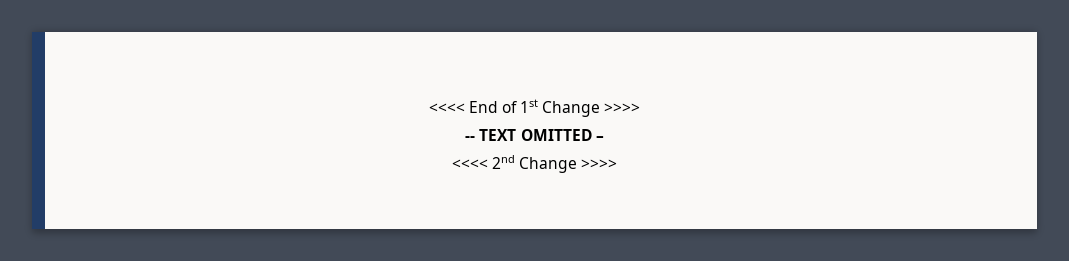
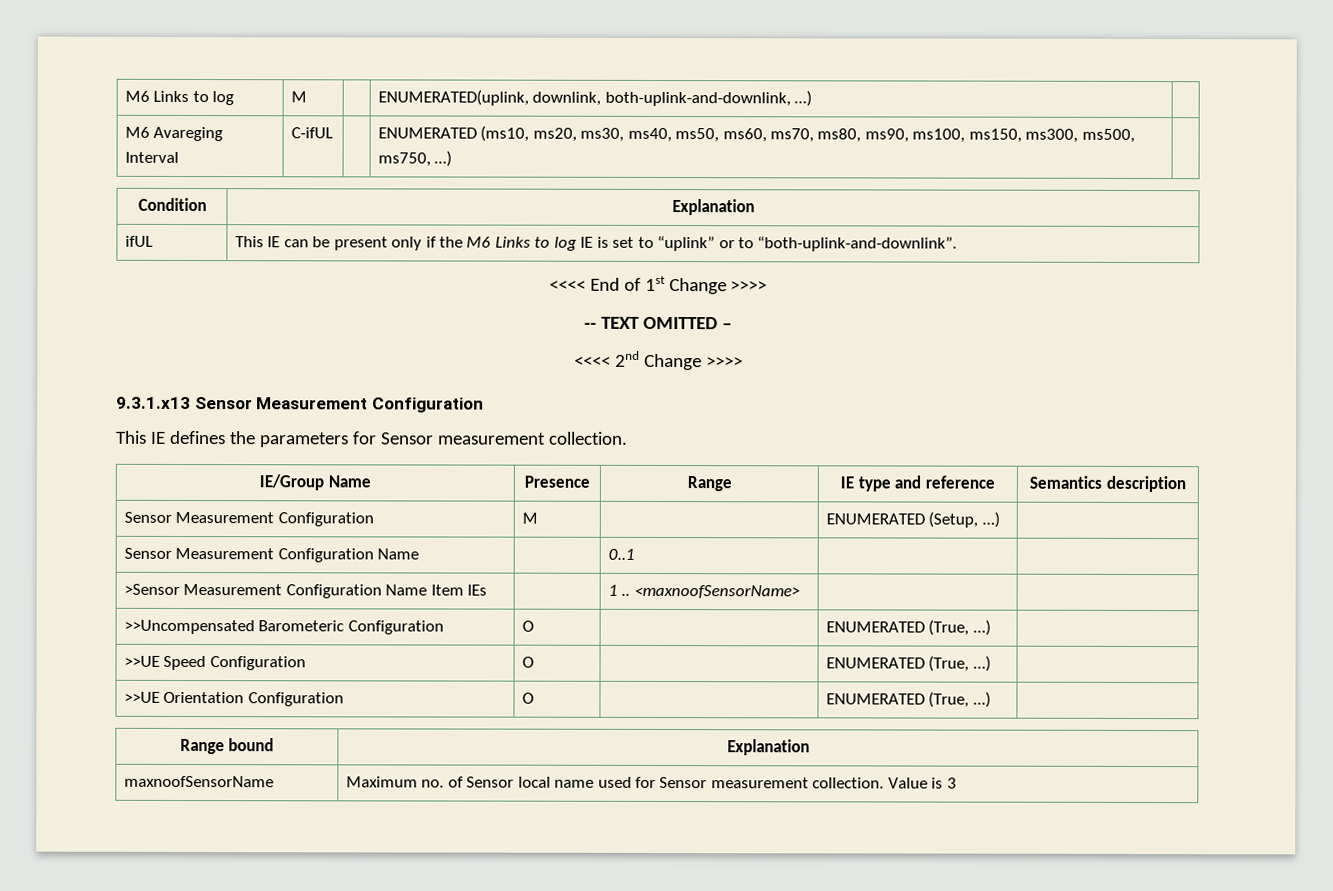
(428, 108) none -> [124,90,235,106] [290,91,307,103] [377,89,813,107] [124,126,224,142] [124,151,179,163] [290,127,333,139] [377,125,1135,143] [377,150,453,167] [137,197,207,212] [671,199,755,216] [124,235,153,247] [234,235,958,252] M6 Links to log | M | | ENUMERATED(uplink, downlink, both-uplink-and-downlink, …) | // M6 Avareging Interval | C-ifUL | | ENUMERATED (ms10, ms20, ms30, ms40, ms50, ms60, ms70, ms80, ms90, ms100, ms150, ms300, ms500, ms750, …) | // Condition | Explanation // ifUL | This IE can be present only if the M6 Links to log IE is set to “uplink” or to “both-uplink-and-downlink”. //
(618, 164) none -> [116,396,484,413] [116,430,628,448] [259,474,371,491] [524,475,590,488] [686,476,732,492] [840,475,995,492] [1029,475,1186,493] [123,511,374,527] [521,512,538,524] [825,511,1000,528] [123,547,420,563] [607,548,635,560] [123,583,488,599] [607,584,800,599] [123,619,444,635] [521,620,534,632] [825,619,991,636] [123,655,306,671] [521,656,534,668] [825,655,991,672] [123,691,344,707] [521,692,534,704] [825,691,991,708] [179,738,275,755] [726,739,810,756] [123,775,274,788] [345,776,957,789] // 9.3.1.x13 Sensor Measurement Configuration // This IE defines the parameters for Sensor measurement collection. // IE/Group Name | Presence | Range | IE type and reference | Semantics description // Sensor Measurement Configuration | M | | ENUMERATED (Setup, …) | // Sensor Measurement Configuration Name | | 0..1 | | // >Sensor Measurement Configuration Name Item IEs | | 1 .. <maxnoofSensorName> | | // >>Uncompensated Barometeric Configuration | O | | ENUMERATED (True, …) | // >>UE Speed Configuration | O | | ENUMERATED (True, …) | // >>UE Orientation Configuration | O | | ENUMERATED (True, …) | // Range bound | Explanation // maxnoofSensorName | Maximum no. of Sensor local name used for Sensor measurement collection. Value is 3

